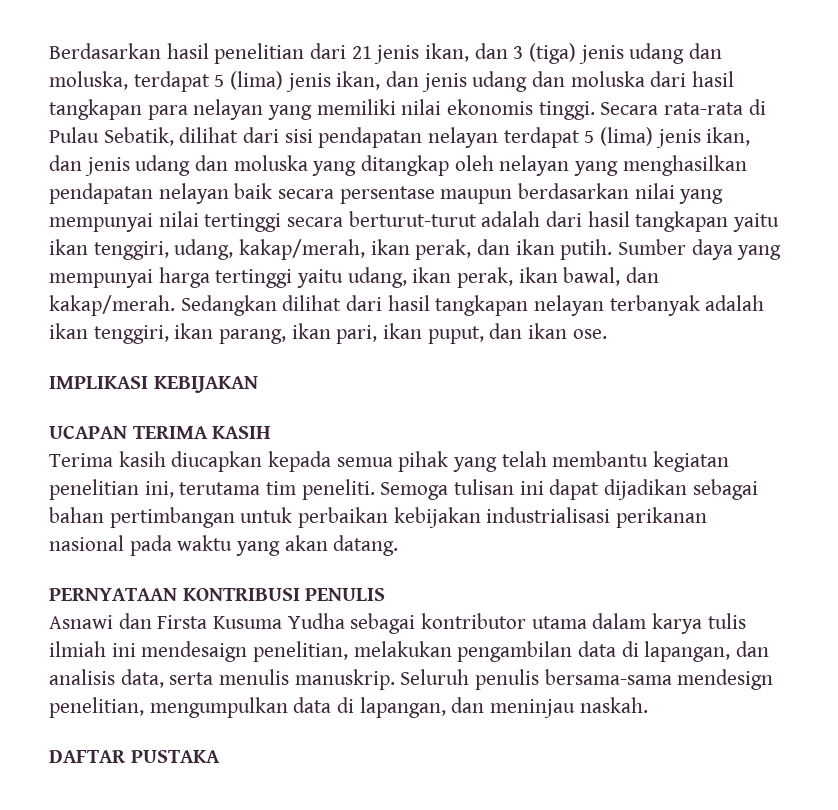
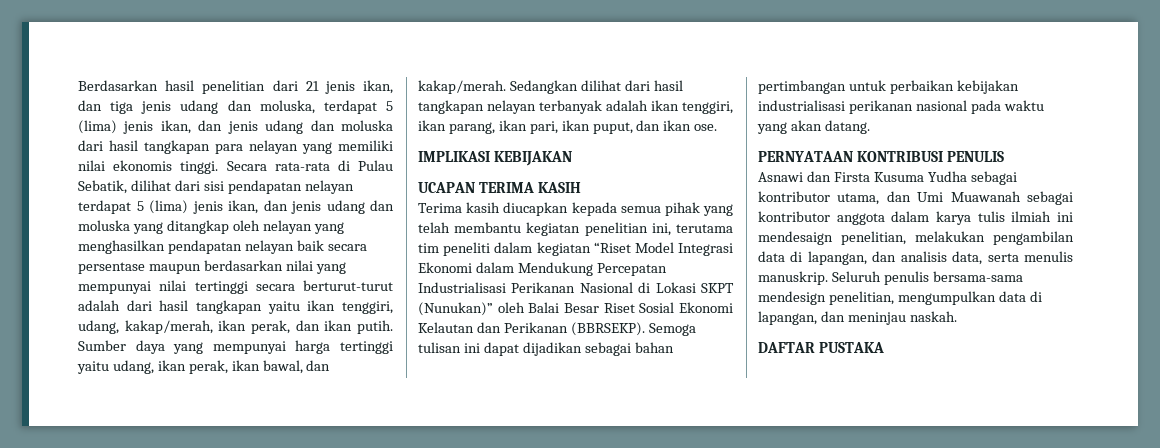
[513,43,577,64] 3 (tiga) -> [110,101,134,114] tiga
[301,479,375,500] peneliti. -> [443,242,733,256] [418,262,667,276] [418,282,734,293] [418,302,733,316] [418,322,645,336] peneliti dalam kegiatan “Riset Model Integrasi Ekonomi dalam Mendukung Percepatan Industrialisasi Perikanan Nasional di Lokasi SKPT (Nunukan)” oleh Balai Besar Riset Sosial Ekonomi Kelautan dan Perikanan (BBRSEKP).
[531,616,587,629] utama -> [837,191,1073,205] [758,211,885,225] utama, dan Umi Muawanah sebagai kontributor anggota

